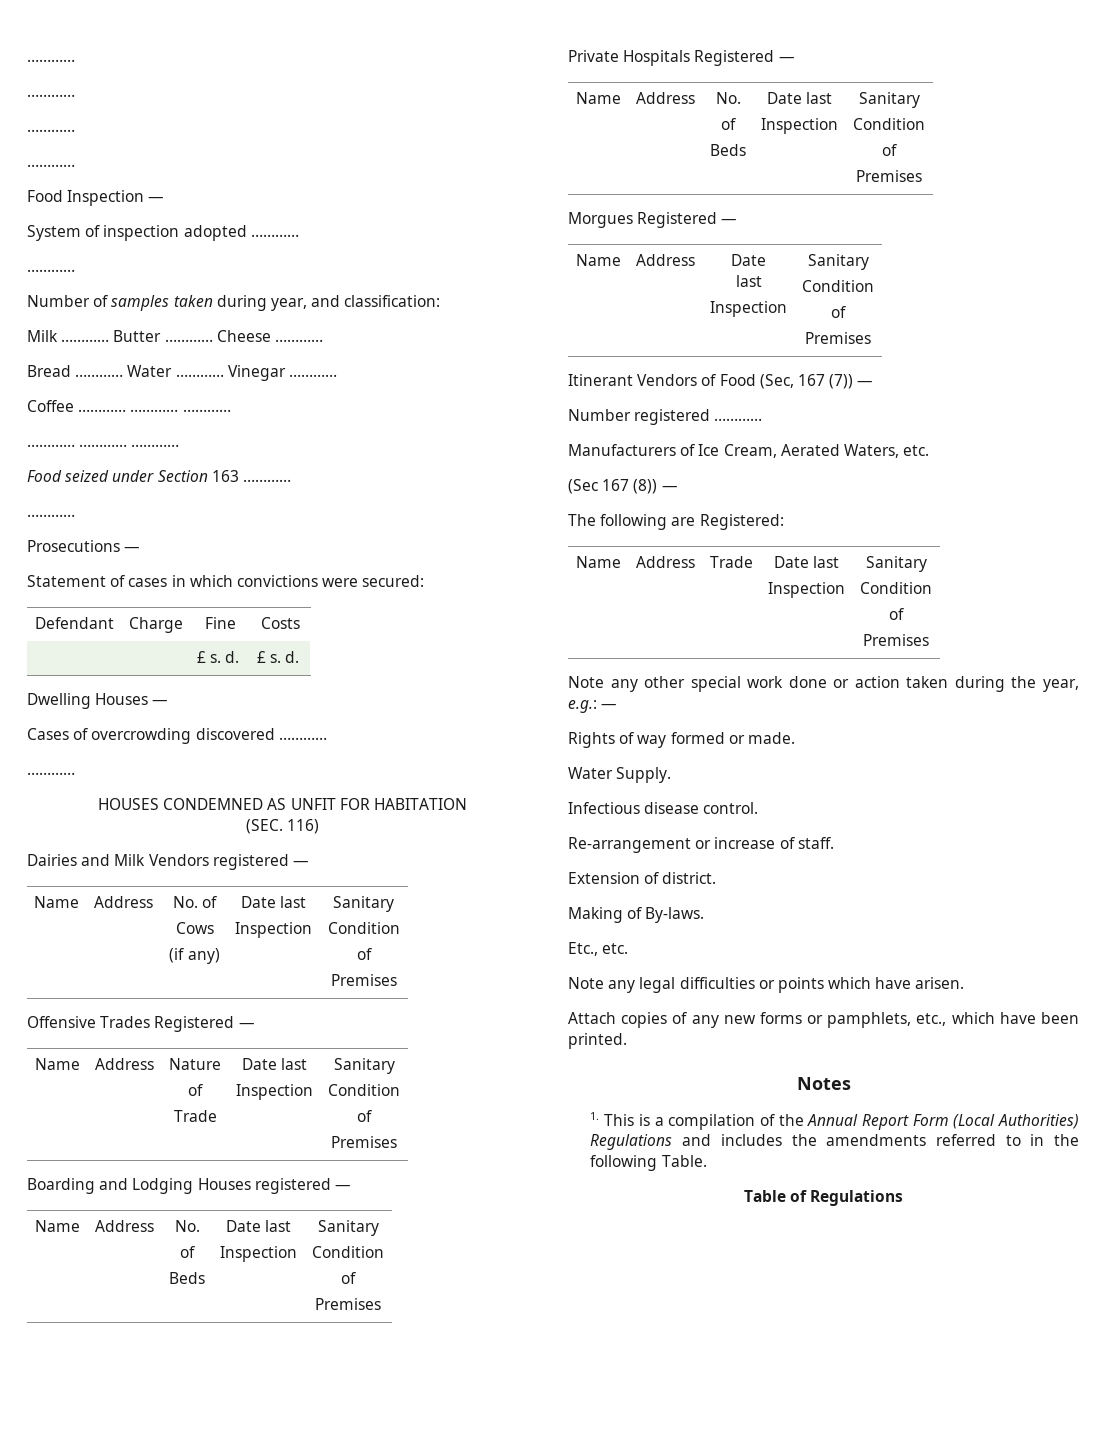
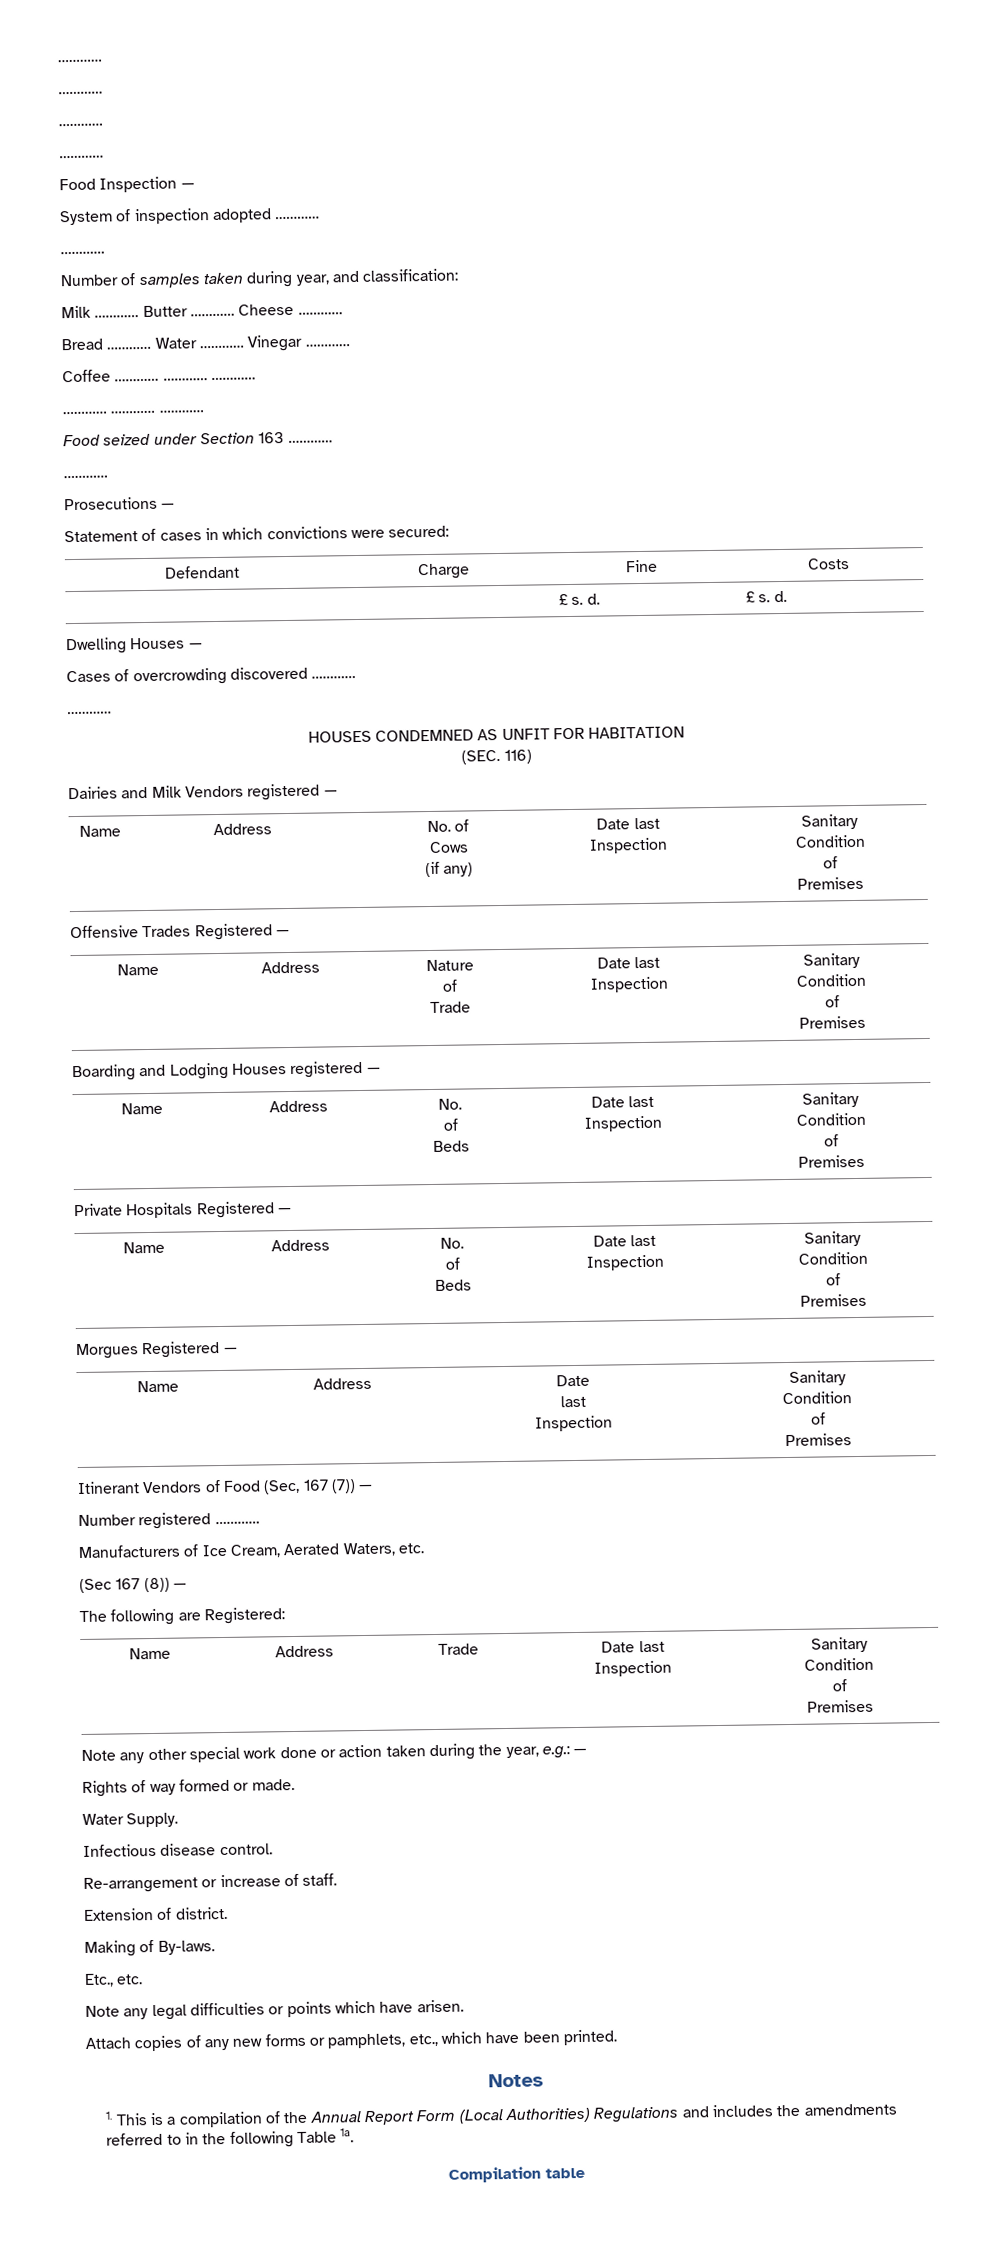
[661,1155,707,1167] [743,1190,904,1206] Table. // Table of Regulations -> [297,2128,355,2143] [448,2166,585,2183] Table 1a. // Compilation table

